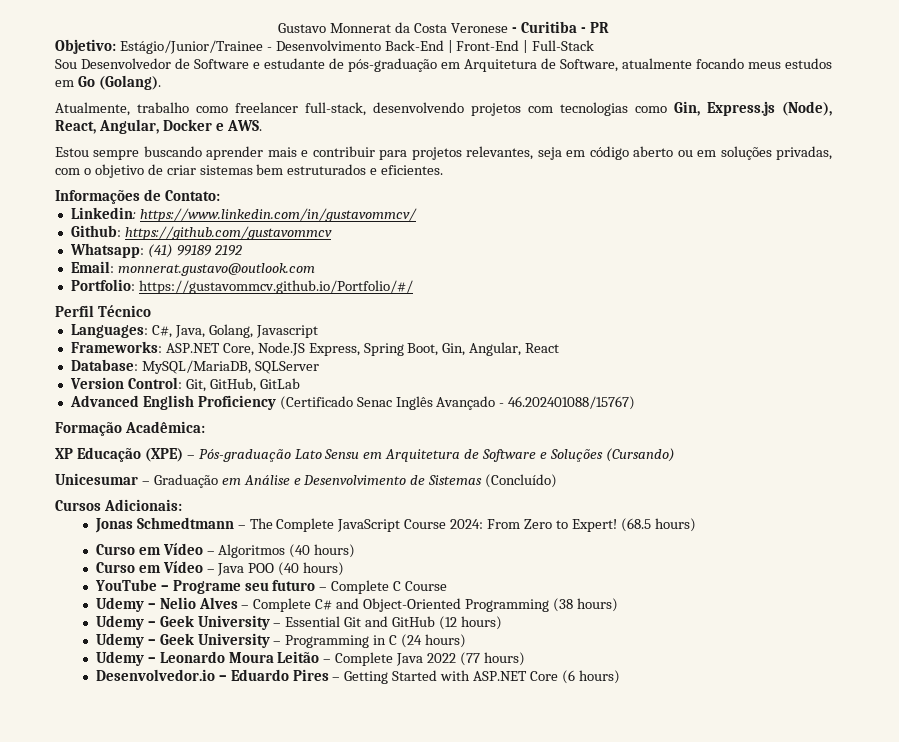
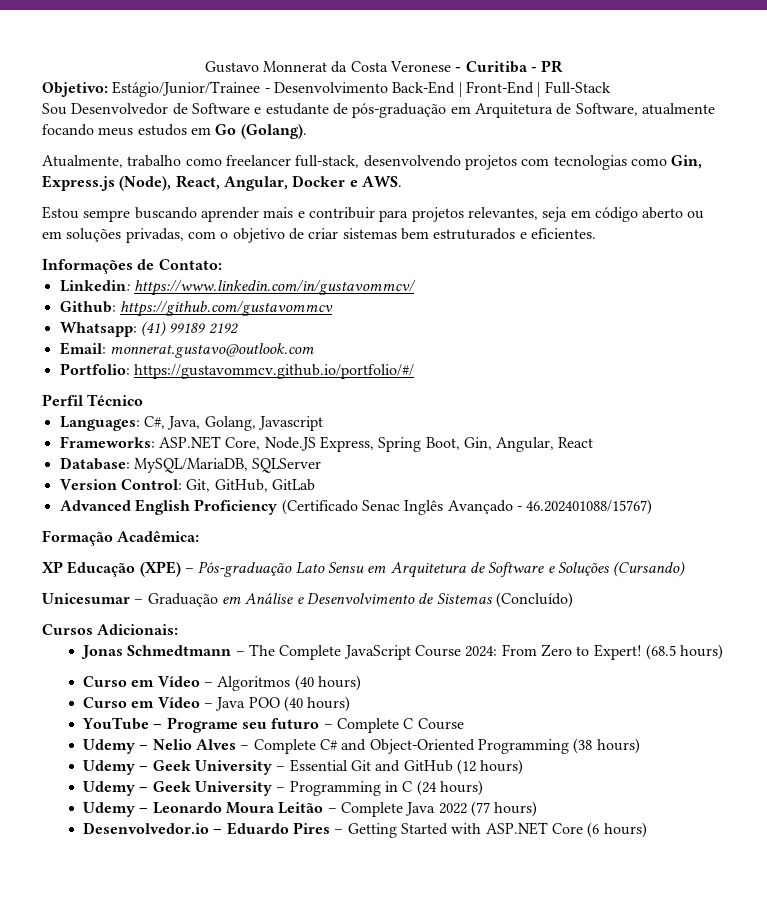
[138,280,413,294] https://gustavommcv.github.io/Portfolio/#/ -> [133,364,414,379] https://gustavommcv.github.io/portfolio/#/

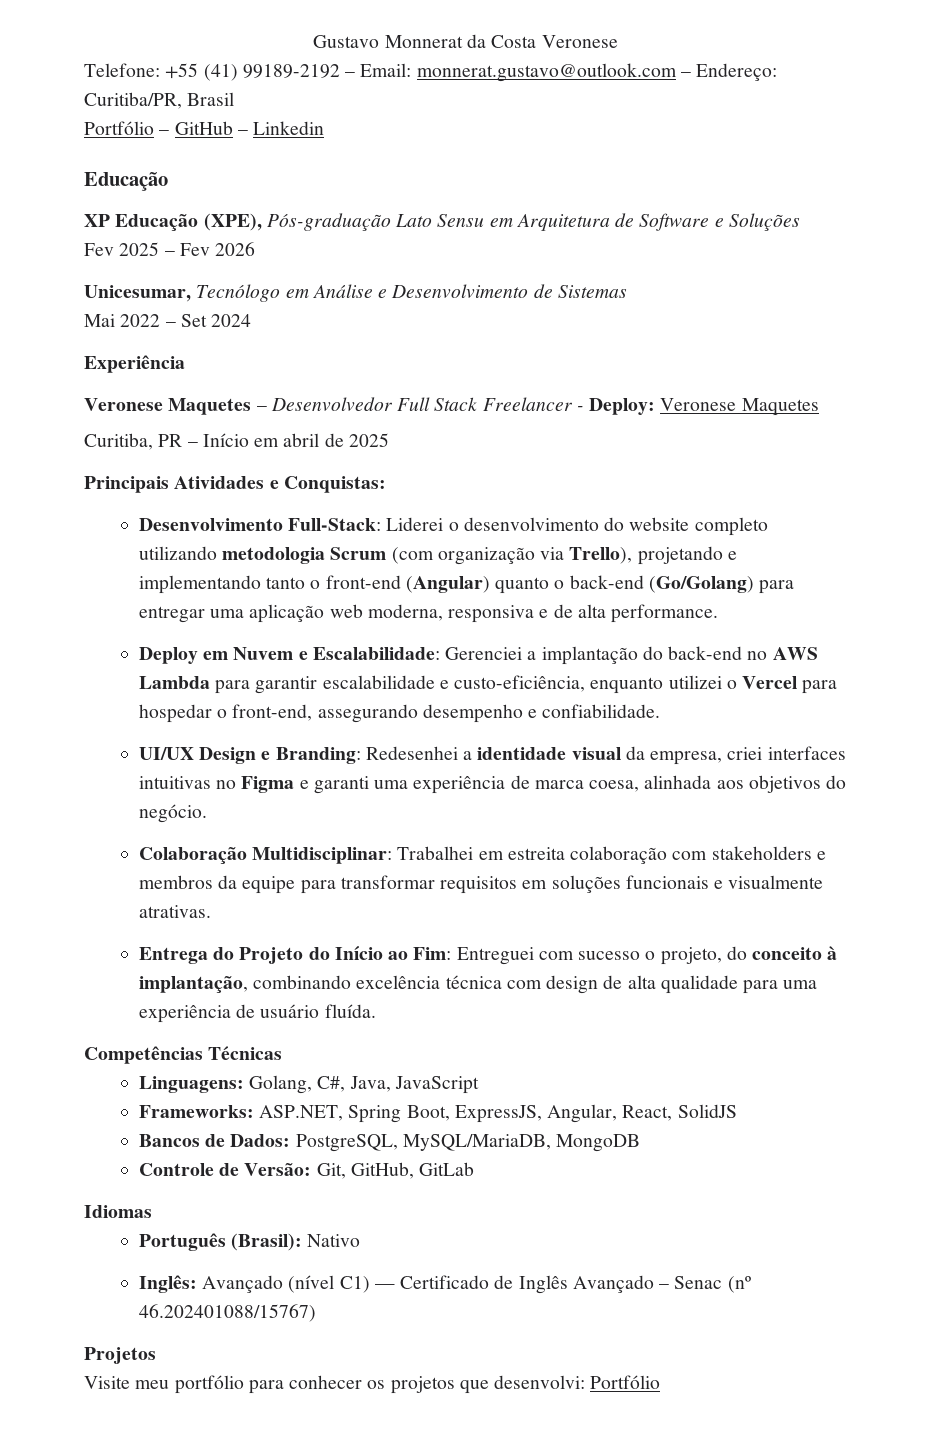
[455,60,564,73] [42,81,611,97] [42,103,715,118] [42,124,307,139] [42,155,703,170] [42,175,402,191] [42,206,705,222] [42,228,596,243] [42,259,222,274] [59,279,416,296] [59,300,333,317] [59,321,239,337] [59,342,314,358] [59,363,414,379] [42,394,144,406] [59,416,323,431] [59,436,594,452] [59,457,322,473] [59,479,315,492] [59,499,653,515] [42,530,200,546] - Curitiba - PR // Objetivo: Estágio/Junior/Trainee - Desenvolvimento Back-End | Front-End | Full-Stack // Sou Desenvolvedor de Software e estudante de pós-graduação em Arquitetura de Software, atualmente focando meus estudos em Go (Golang). // Atualmente, trabalho como freelancer full-stack, desenvolvendo projetos com tecnologias como Gin, Express.js (Node), React, Angular, Docker e AWS. // Estou sempre buscando aprender mais e contribuir para projetos relevantes, seja em código aberto ou em soluções privadas, com o objetivo de criar sistemas bem estruturados e eficientes. // Informações de Contato: // Linkedin: https://www.linkedin.com/in/gustavommcv/ // Github: https://github.com/gustavommcv // Whatsapp: (41) 99189 2192 // Email: monnerat.gustavo@outlook.com // Portfolio: https://gustavommcv.github.io/portfolio/#/ // Perfil Técnico // Languages: C#, Java, Golang, Javascript // Frameworks: ASP.NET Core, Node.JS Express, Spring Boot, Gin, Angular, React // Database: MySQL/MariaDB, SQLServer // Version Control: Git, GitHub, GitLab // Advanced English Proficiency (Certificado Senac Inglês Avançado - 46.202401088/15767) // Formação Acadêmica: -> [84,63,778,82] [84,92,235,109] [84,121,325,135] [84,172,168,191] // Telefone: +55 (41) 99189-2192 – Email: monnerat.gustavo@outlook.com – Endereço: Curitiba/PR, Brasil // Portfólio – GitHub – Linkedin // Educação
[139,561,194,577] (XPE) – -> [203,213,262,231] (XPE),
[613,561,686,577] [42,593,218,607] (Cursando) // Unicesumar – Graduação -> [84,242,256,256] [84,284,281,302] // Fev 2025 – Fev 2026 // Unicesumar, Tecnólogo
[495,592,573,608] [42,624,179,635] [81,644,724,660] [83,675,362,691] [83,696,351,712] [82,717,464,733] [83,738,640,754] [83,759,524,775] [83,780,484,796] [83,801,538,817] [83,822,647,838] (Concluído) // Cursos Adicionais: // Jonas Schmedtmann – The Complete JavaScript Course 2024: From Zero to Expert! (68.5 hours) // Curso em Vídeo – Algoritmos (40 hours) // Curso em Vídeo – Java POO (40 hours) // YouTube – Programe seu futuro – Complete C Course // Udemy – Nelio Alves – Complete C# and Object-Oriented Programming (38 hours) // Udemy – Geek University – Essential Git and GitHub (12 hours) // Udemy – Geek University – Programming in C (24 hours) // Udemy – Leonardo Moura Leitão – Complete Java 2022 (77 hours) // Desenvolvedor.io – Eduardo Pires – Getting Started with ASP.NET Core (6 hours) -> [84,314,252,327] [84,355,185,373] [84,397,819,416] [84,433,389,450] [84,476,386,493] [138,517,768,536] [138,546,737,565] [138,575,795,594] [138,604,719,623] [138,646,818,665] [138,675,838,694] [138,704,661,723] [138,746,846,765] [138,775,847,794] [138,804,207,823] [138,846,826,864] [138,875,824,894] [138,905,211,918] [138,946,838,965] [138,975,818,994] [138,1004,376,1023] [84,1046,283,1064] [138,1075,479,1094] [138,1104,737,1123] [138,1134,641,1152] [138,1162,475,1179] [84,1205,152,1218] [138,1233,361,1251] [138,1275,751,1294] [138,1304,316,1322] [84,1347,156,1364] [84,1375,661,1394] // Mai 2022 – Set 2024 // Experiência // Veronese Maquetes – Desenvolvedor Full Stack Freelancer - Deploy: Veronese Maquetes // Curitiba, PR – Início em abril de 2025 // Principais Atividades e Conquistas: // Desenvolvimento Full-Stack: Liderei o desenvolvimento do website completo utilizando metodologia Scrum (com organização via Trello), projetando e implementando tanto o front-end (Angular) quanto o back-end (Go/Golang) para entregar uma aplicação web moderna, responsiva e de alta performance. // Deploy em Nuvem e Escalabilidade: Gerenciei a implantação do back-end no AWS Lambda para garantir escalabilidade e custo-eficiência, enquanto utilizei o Vercel para hospedar o front-end, assegurando desempenho e confiabilidade. // UI/UX Design e Branding: Redesenhei a identidade visual da empresa, criei interfaces intuitivas no Figma e garanti uma experiência de marca coesa, alinhada aos objetivos do negócio. // Colaboração Multidisciplinar: Trabalhei em estreita colaboração com stakeholders e membros da equipe para transformar requisitos em soluções funcionais e visualmente atrativas. // Entrega do Projeto do Início ao Fim: Entreguei com sucesso o projeto, do conceito à implantação, combinando excelência técnica com design de alta qualidade para uma experiência de usuário fluída. // Competências Técnicas // Linguagens: Golang, C#, Java, JavaScript // Frameworks: ASP.NET, Spring Boot, ExpressJS, Angular, React, SolidJS // Bancos de Dados: PostgreSQL, MySQL/MariaDB, MongoDB // Controle de Versão: Git, GitHub, GitLab // Idiomas // Português (Brasil): Nativo // Inglês: Avançado (nível C1) — Certificado de Inglês Avançado – Senac (nº 46.202401088/15767) // Projetos // Visite meu portfólio para conhecer os projetos que desenvolvi: Portfólio

